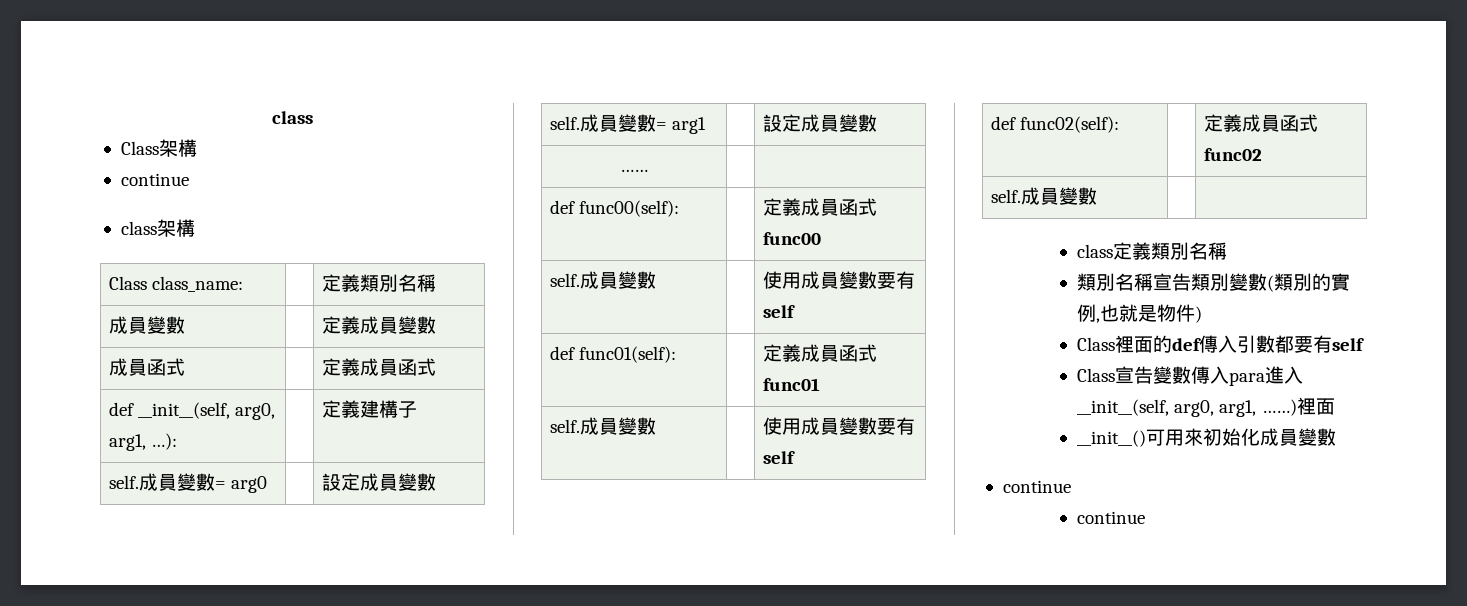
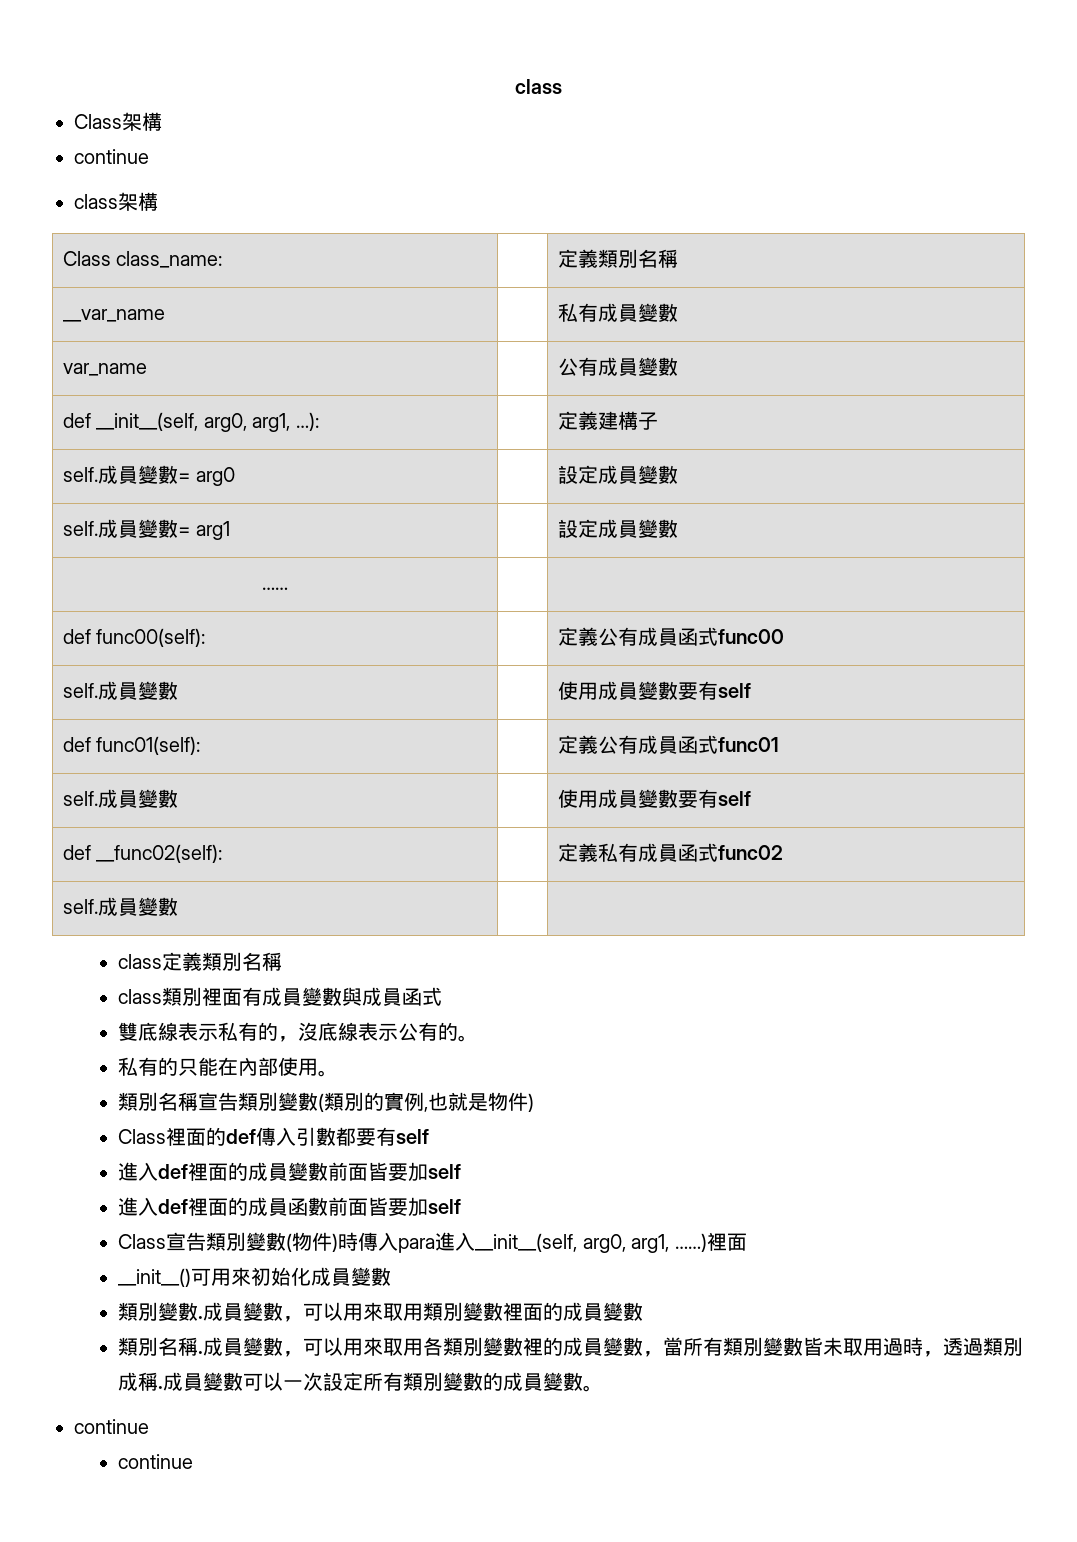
[109,316,186,334] [322,316,437,334] [109,358,186,376] [322,358,437,376] 成員變數 | | 定義成員變數 // 成員函式 | | 定義成員函式 -> [63,309,166,322] [558,303,679,322] [63,363,148,376] [558,357,679,376] __var_name | | 私有成員變數 // var_name | | 公有成員變數
(802, 207) none -> [598,627,639,646] 公有
(802, 353) none -> [598,735,639,754] 公有
[1020,116,1120,133] [1204,114,1243,132] func02(self): | | 定義 -> [96,844,223,863] [558,843,639,862] __func02(self): | | 定義私有
(1228, 251) none -> [118,987,443,1006] [118,1022,479,1042] [118,1057,339,1077] // class類別裡面有成員變數與成員函式 // 雙底線表示私有的，沒底線表示公有的。 // 私有的只能在內部使用。
[1077,366,1192,384] Class宣告變數 -> [118,1162,462,1182] [118,1197,462,1217] [118,1232,359,1252] 進入def裡面的成員變數前面皆要加self // 進入def裡面的成員函數前面皆要加self // Class宣告類別變數(物件)時
(1337, 437) none -> [118,1302,644,1322] [118,1337,1024,1357] [118,1372,604,1392] // 類別變數.成員變數，可以用來取用類別變數裡面的成員變數 // 類別名稱.成員變數，可以用來取用各類別變數裡的成員變數，當所有類別變數皆未取用過時，透過類別成稱.成員變數可以一次設定所有類別變數的成員變數。

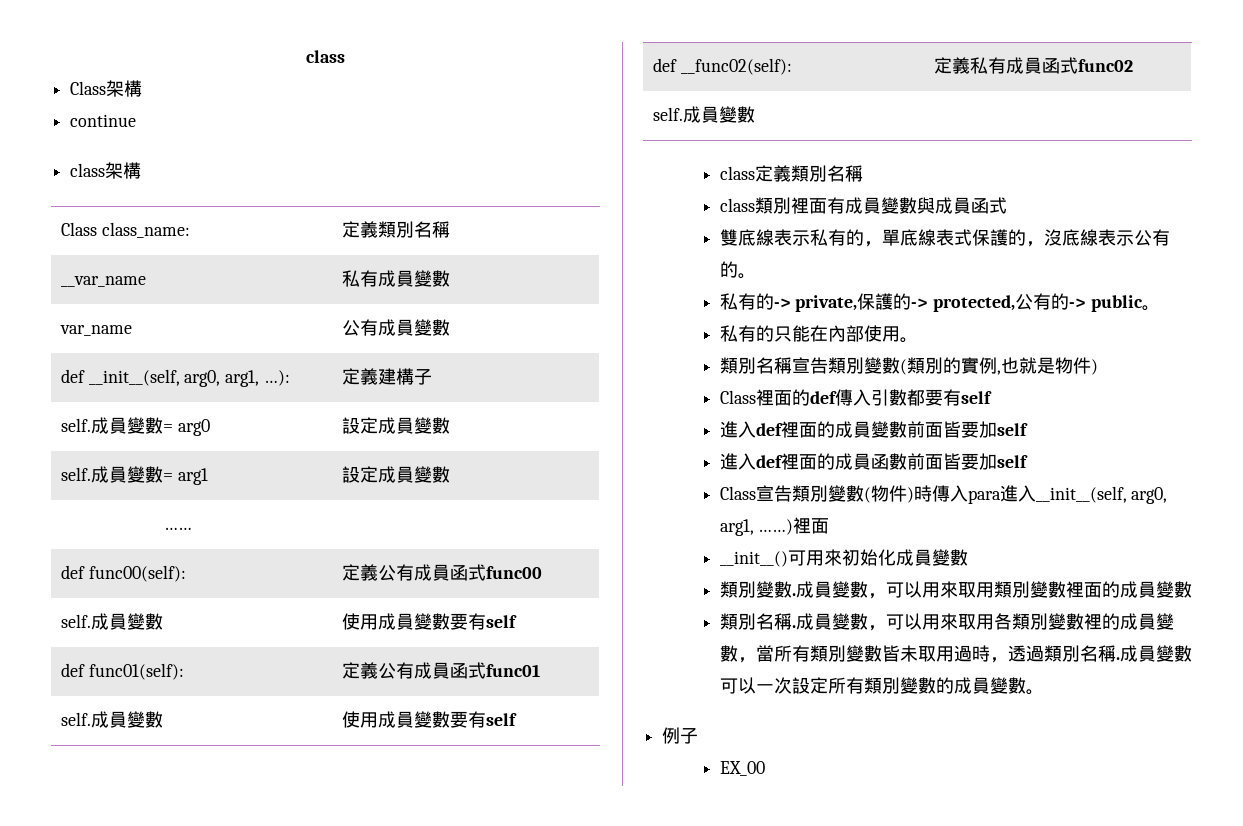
(299, 1039) none -> [881,229,1044,247] 單底線表式保護的，
(479, 1038) none -> [719,293,1160,312] // 私有的-> private,保護的-> protected,公有的-> public。
[118,1372,139,1391] 成 -> [1079,645,1098,662] 名
[74,1419,149,1434] [118,1454,194,1469] continue // continue -> [662,727,699,744] [719,761,765,776] 例子 // EX_00

